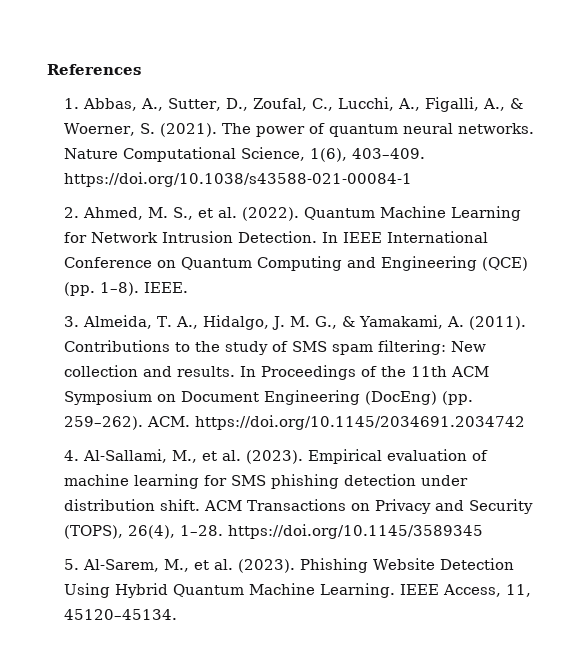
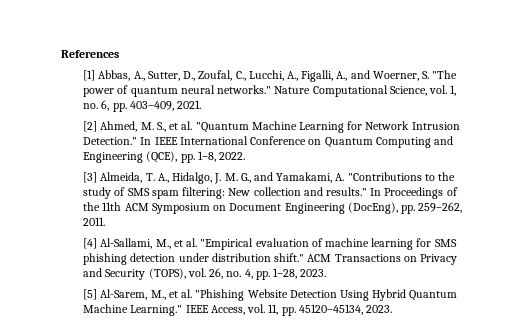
[63,98,79,109] 1. -> [83,70,96,81] [1]
[509,98,523,109] & -> [350,70,370,79] and
[159,123,251,137] (2021). The -> [432,70,458,79] "The
[457,123,534,134] networks. -> [217,85,272,94] networks."
[309,148,425,162] [63,172,412,187] [63,207,79,218] 1(6), 403–409. https://doi.org/10.1038/s43588-021-00084-1 // 2. -> [428,85,457,96] [83,100,202,112] [83,121,98,132] vol. 1, no. 6, pp. 403–409, 2021. // [2]
[241,207,375,221] (2022). Quantum -> [195,122,249,133] "Quantum
[237,231,317,243] Detection. -> [83,137,138,145] Detection."
[481,257,528,271] [63,282,188,296] [63,316,79,327] (QCE) (pp. 1–8). IEEE. // 3. -> [146,151,246,163] [83,172,98,183] (QCE), pp. 1–8, 2022. // [3]
[341,316,355,327] & -> [253,172,273,181] and
[469,316,527,330] [63,340,170,352] (2011). Contributions -> [347,172,422,181] "Contributions
[176,366,235,377] results. -> [325,187,367,196] results."
[364,391,473,405] [63,415,525,430] [63,450,79,461] (DocEng) (pp. 259–262). ACM. https://doi.org/10.1145/2034691.2034742 // 4. -> [347,202,463,214] [83,217,106,226] [83,238,98,249] (DocEng), pp. 259–262, 2011. // [4]
[245,449,382,464] (2023). Empirical -> [200,238,254,250] "Empirical
[159,499,200,511] shift. -> [274,253,305,262] shift."
[127,524,483,539] [63,559,79,570] 26(4), 1–28. https://doi.org/10.1145/3589345 // 5. -> [187,268,327,280] [83,289,98,300] vol. 26, no. 4, pp. 1–28, 2023. // [5]
[237,558,368,573] (2023). Phishing -> [195,289,245,301] "Phishing
[319,583,395,598] Learning. -> [130,305,183,316] Learning."
[505,584,531,597] [63,609,177,620] 11, 45120–45134. -> [247,304,392,316] vol. 11, pp. 45120–45134, 2023.

